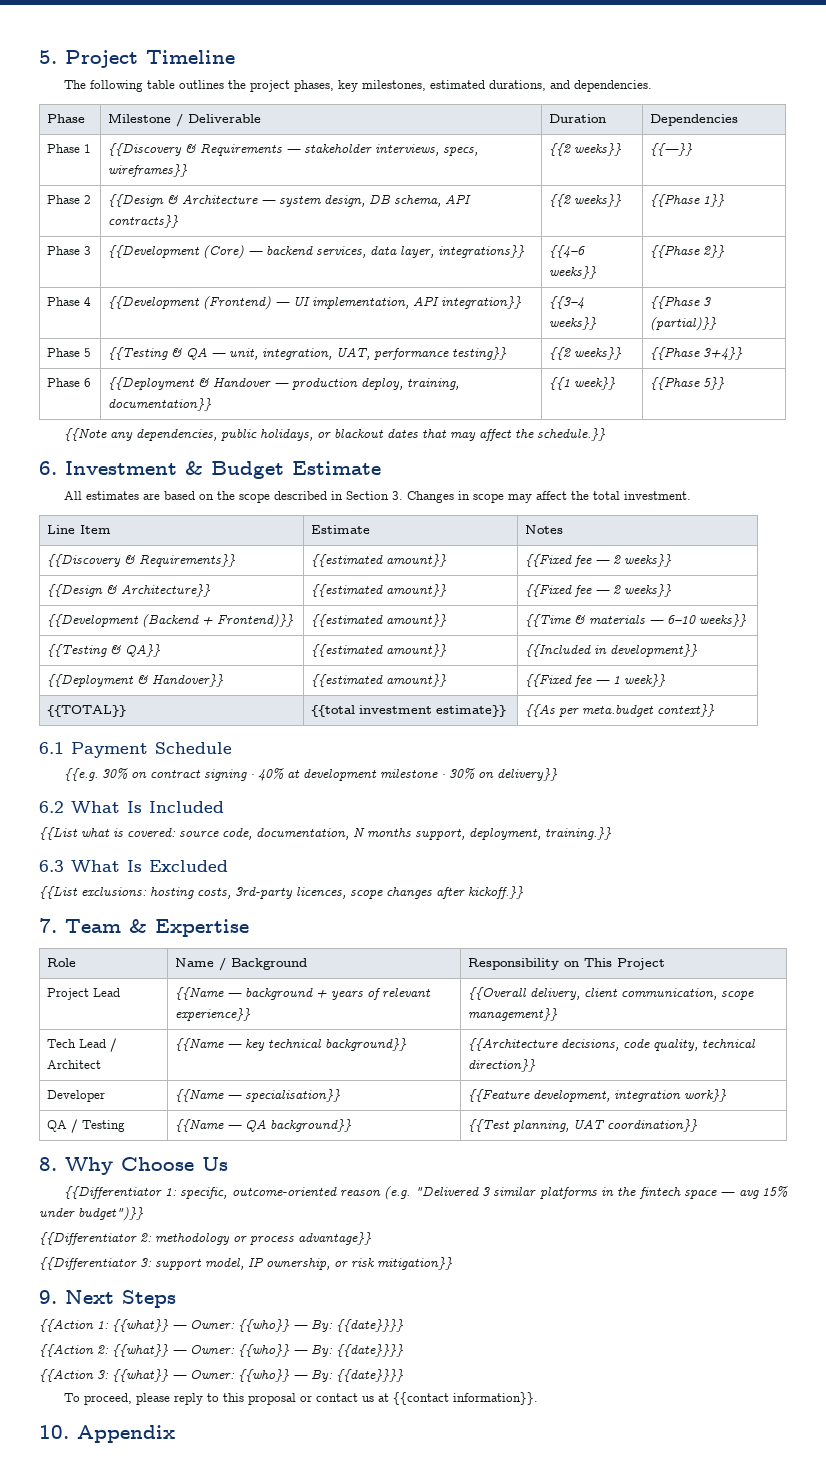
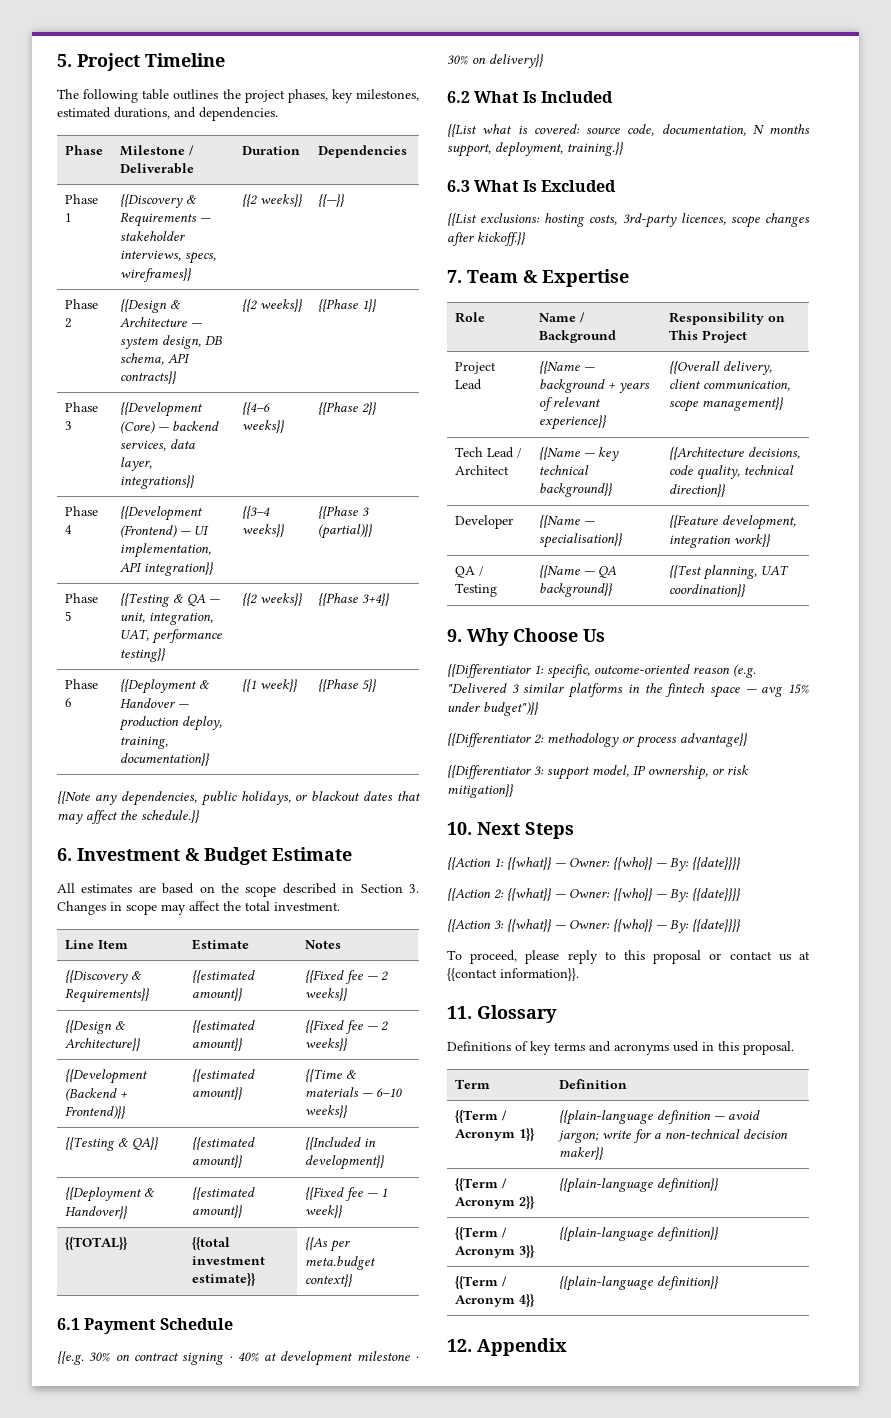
[39,1157,57,1171] 8. -> [447,629,462,642] 9.
[39,1290,57,1304] 9. -> [447,822,472,835] 10.
[39,1425,69,1439] 10. -> [447,1005,557,1023] [447,1041,794,1055] [455,1079,491,1089] [559,1079,628,1089] [455,1110,508,1123] [455,1128,536,1141] [559,1110,761,1125] [557,1129,789,1143] [559,1147,604,1161] [455,1178,508,1191] [455,1196,536,1209] [559,1178,719,1193] [455,1227,508,1240] [455,1245,536,1258] [559,1227,719,1242] [455,1276,508,1289] [455,1294,536,1307] [559,1276,719,1291] [447,1339,472,1352] 11. Glossary // Definitions of key terms and acronyms used in this proposal. // Term | Definition // {{Term / Acronym 1}} | {{plain-language definition — avoid jargon; write for a non-technical decision maker}} // {{Term / Acronym 2}} | {{plain-language definition}} // {{Term / Acronym 3}} | {{plain-language definition}} // {{Term / Acronym 4}} | {{plain-language definition}} // 12.

